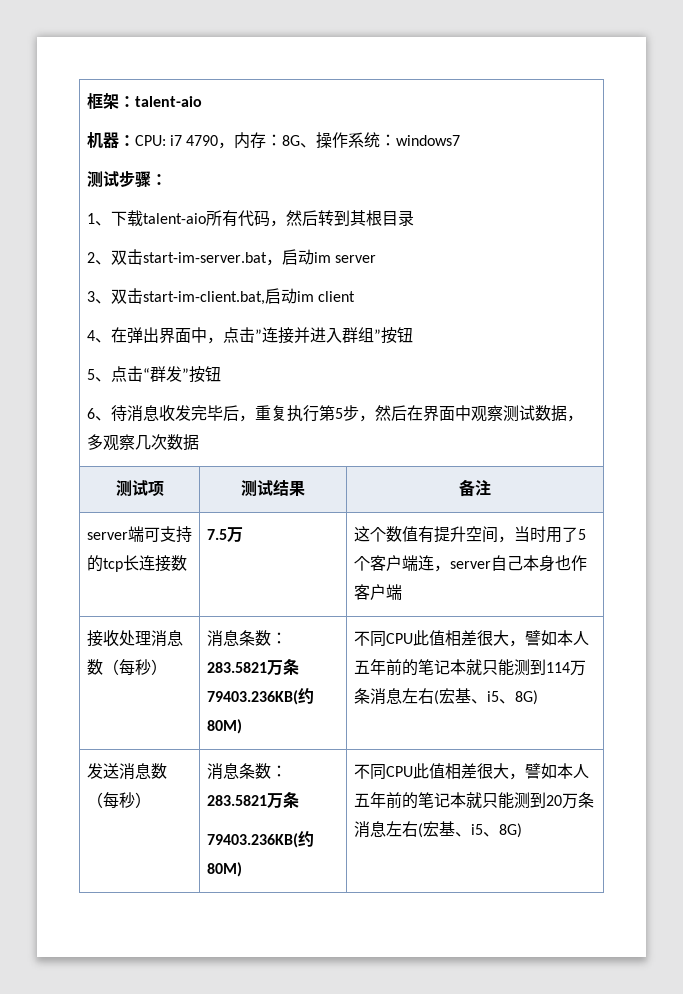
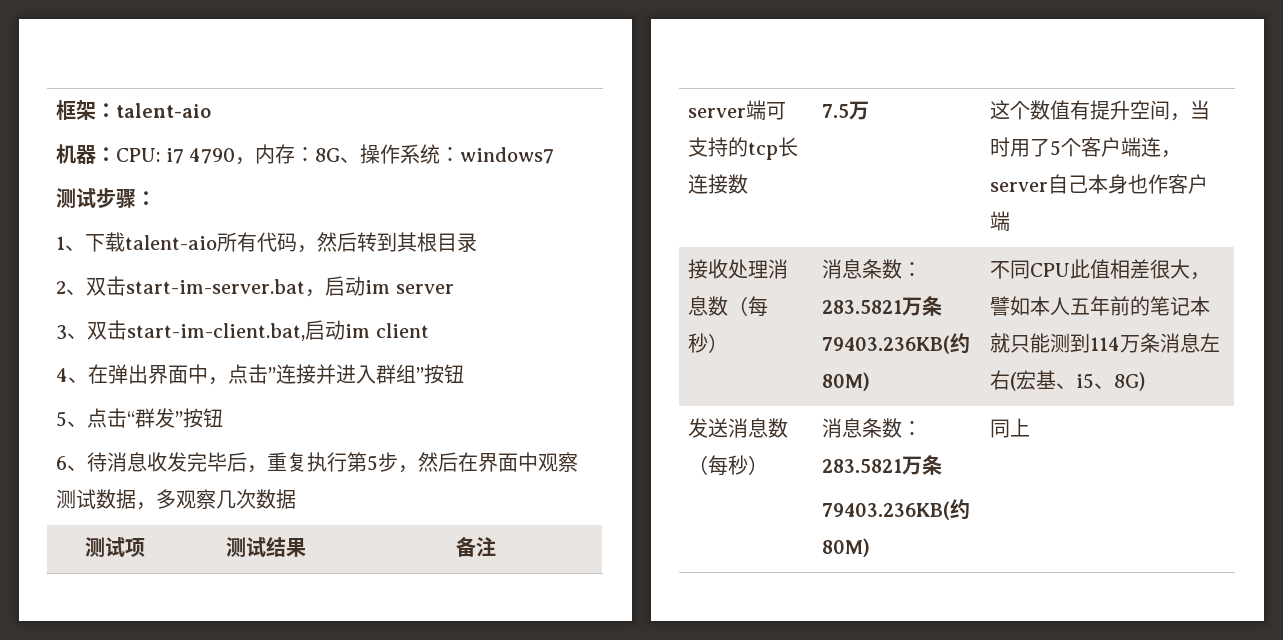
[353,763,589,780] [353,792,594,809] [353,821,522,838] 不同CPU此值相差很大，譬如本人五年前的笔记本就只能测到20万条消息左右(宏基、i5、8G) -> [990,418,1031,438] 同上

